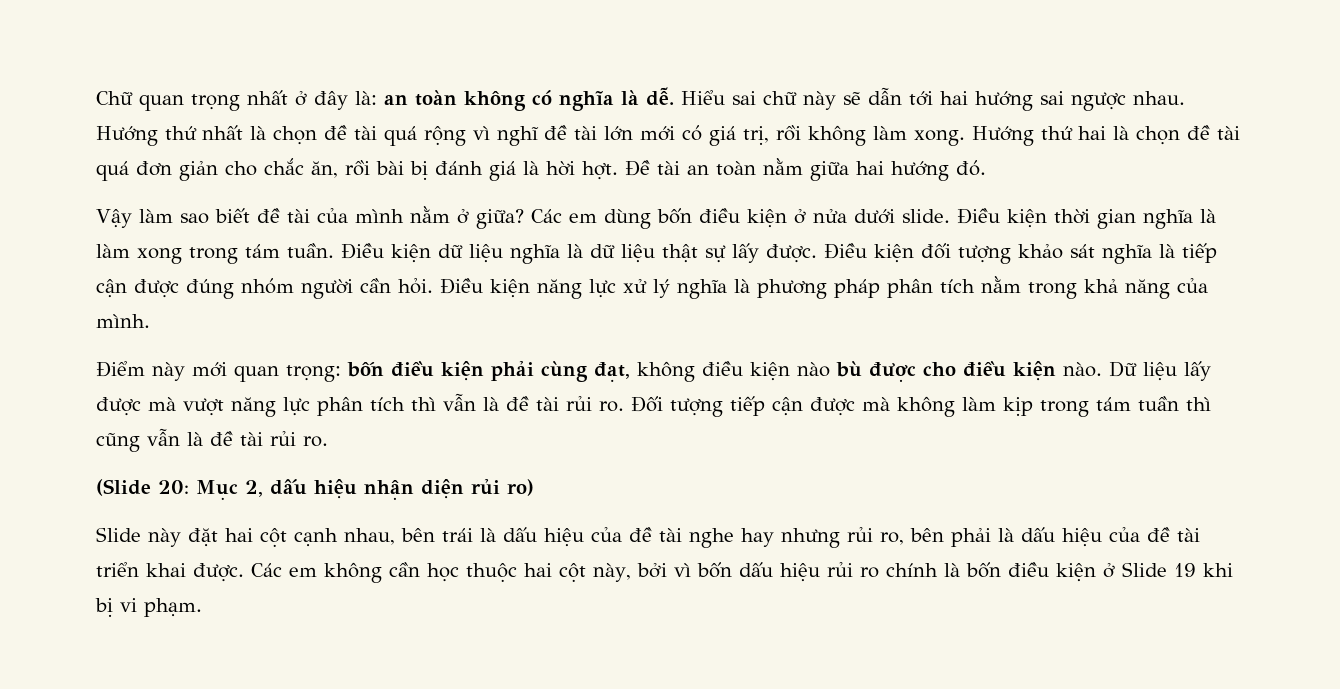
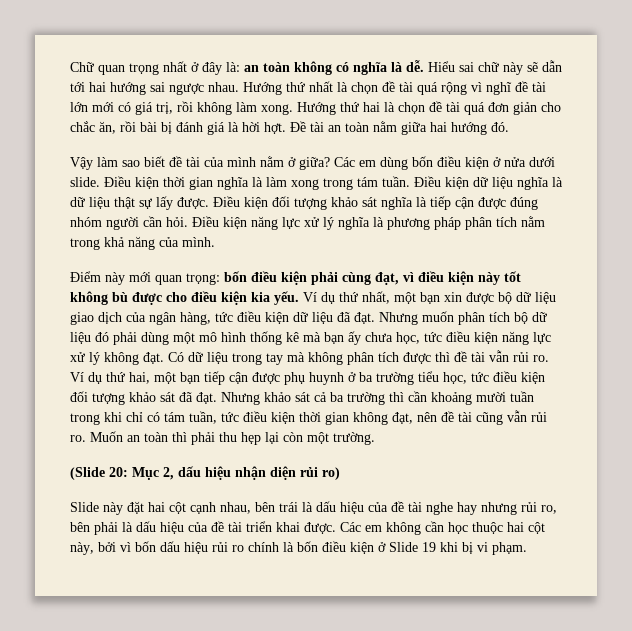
[637,361,830,382] không điều kiện nào -> [403,271,521,285] [70,291,108,305] vì điều kiện này tốt không
[1063,361,1211,381] [96,393,1211,417] [96,428,328,452] nào. Dữ liệu lấy được mà vượt năng lực phân tích thì vẫn là đề tài rủi ro. Đối tượng tiếp cận được mà không làm kịp trong tám tuần thì cũng vẫn là đề tài rủi ro. -> [251,291,556,305] [70,311,547,325] [70,331,551,345] [70,350,549,365] [70,371,545,385] [70,391,534,405] [70,410,547,425] [70,431,375,445] kia yếu. Ví dụ thứ nhất, một bạn xin được bộ dữ liệu giao dịch của ngân hàng, tức điều kiện dữ liệu đã đạt. Nhưng muốn phân tích bộ dữ liệu đó phải dùng một mô hình thống kê mà bạn ấy chưa học, tức điều kiện năng lực xử lý không đạt. Có dữ liệu trong tay mà không phân tích được thì đề tài vẫn rủi ro. Ví dụ thứ hai, một bạn tiếp cận được phụ huynh ở ba trường tiểu học, tức điều kiện đối tượng khảo sát đã đạt. Nhưng khảo sát cả ba trường thì cần khoảng mười tuần trong khi chỉ có tám tuần, tức điều kiện thời gian không đạt, nên đề tài cũng vẫn rủi ro. Muốn an toàn thì phải thu hẹp lại còn một trường.

